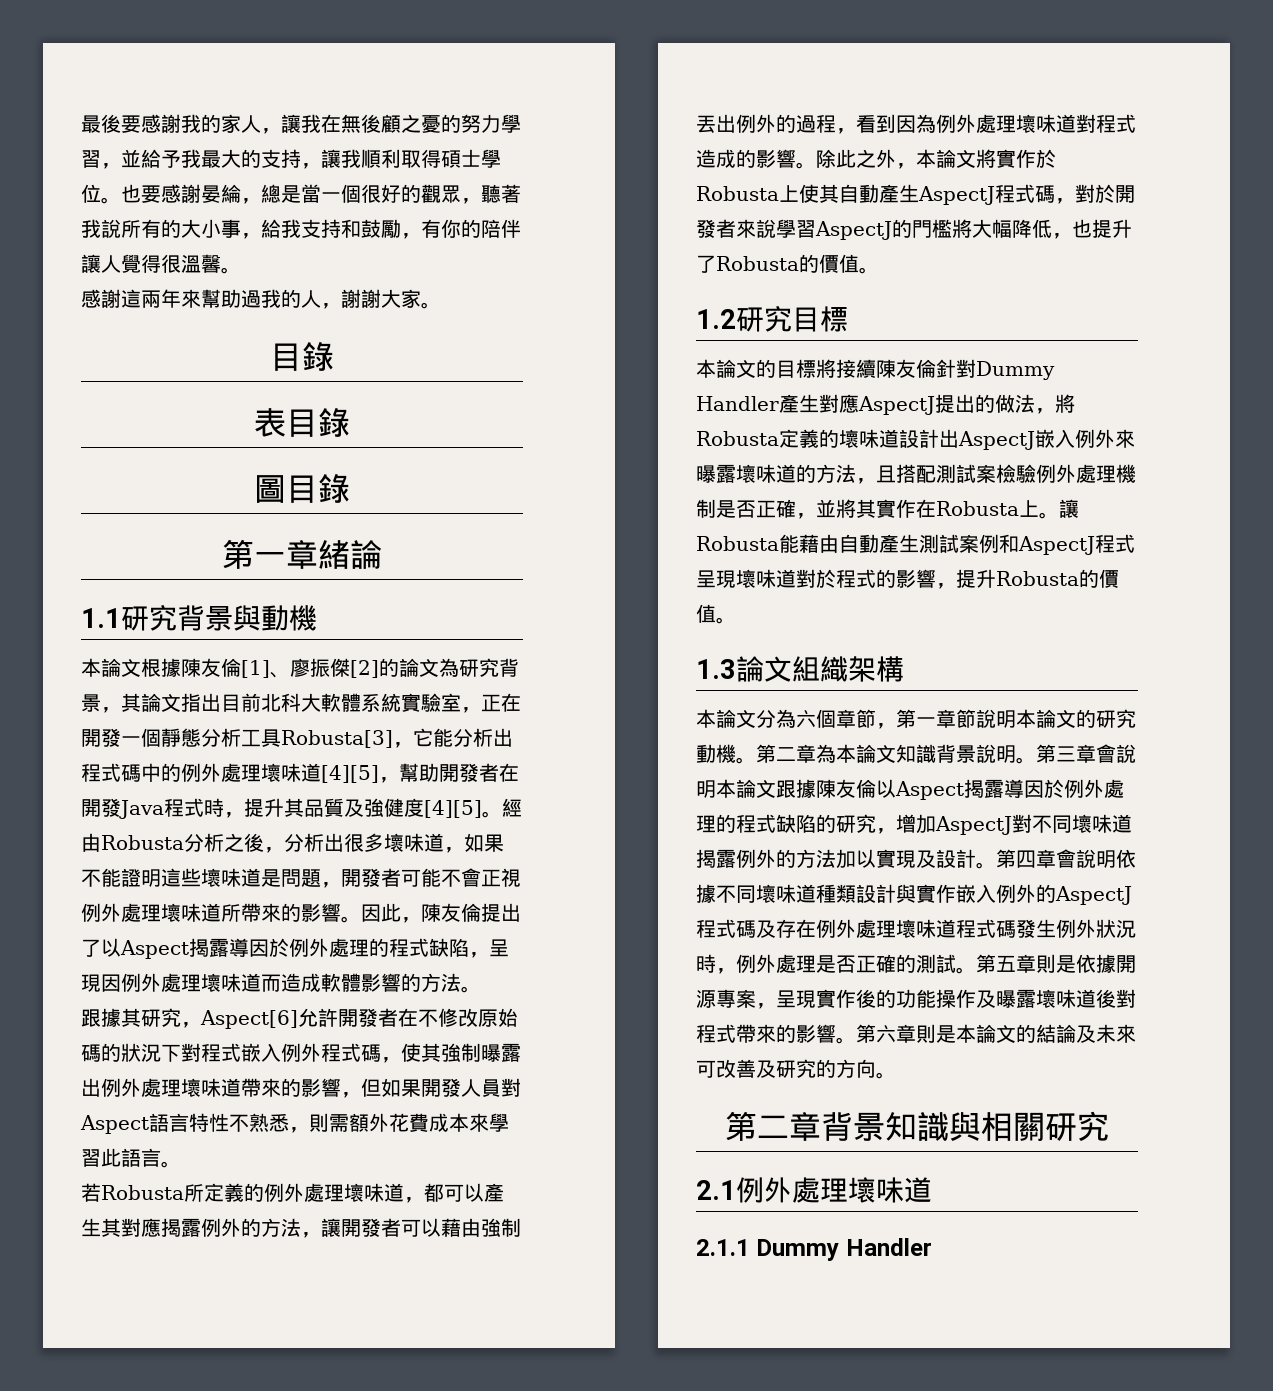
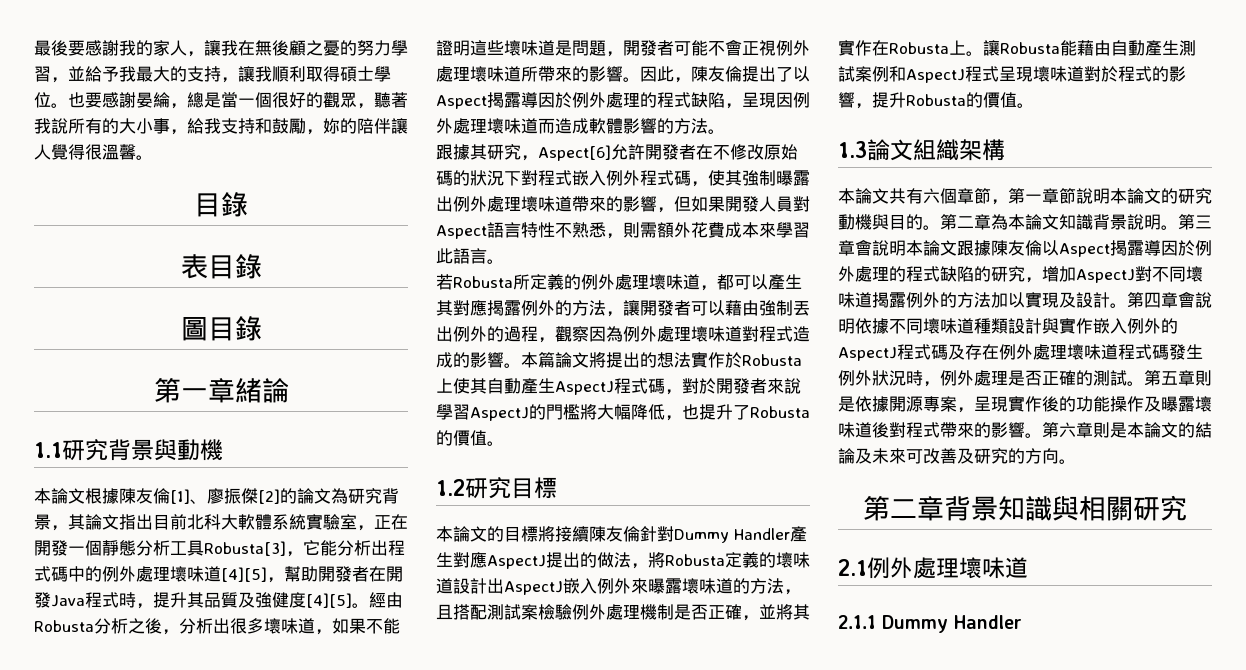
[421,219,461,238] 有你 -> [323,118,340,134] 妳
[81,289,441,309] // 感謝這兩年來幫助過我的人，謝謝大家。 -> (153, 157) none
[856,114,896,133] 看到 -> [555,326,589,342] 觀察
[816,149,996,169] 除此之外，本論文將 -> [521,352,691,368] 本篇論文將提出的想法
[756,709,796,728] 分為 -> [889,188,923,204] 共有
(736, 753) none -> [872,214,923,230] 與目的

